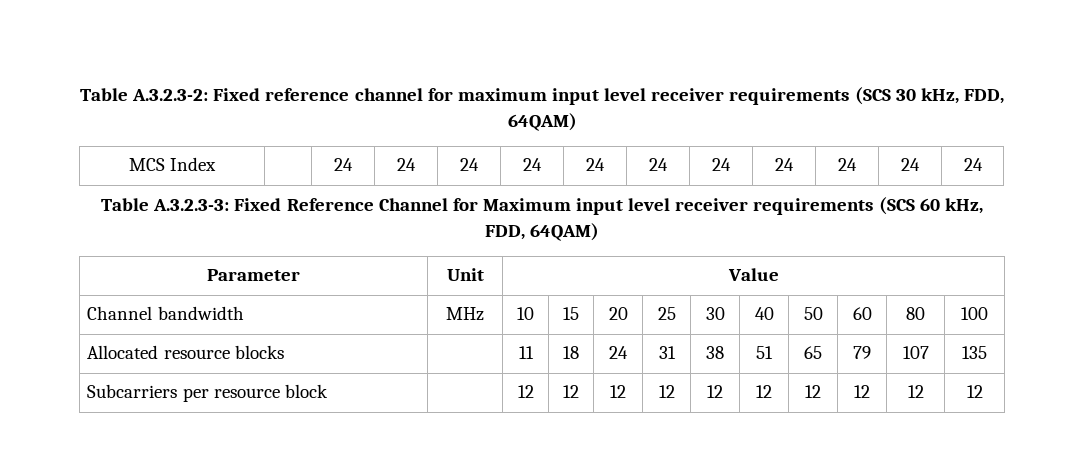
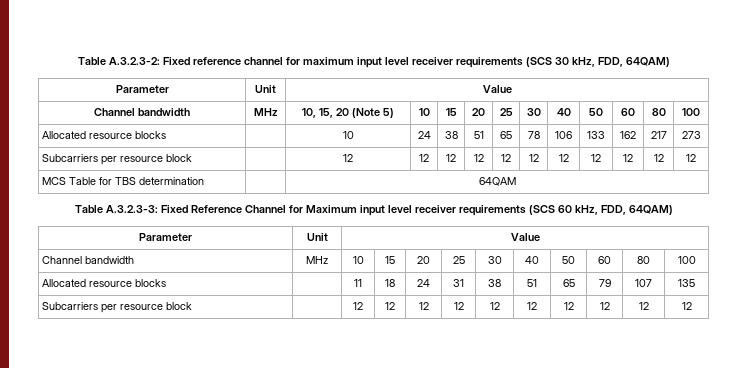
[128,157,217,171] [334,158,353,171] [397,158,416,171] [460,158,479,171] [523,158,542,171] [586,158,605,171] [649,158,668,171] [712,158,731,171] [775,158,794,171] [838,158,857,171] [901,158,920,171] [963,158,983,171] MCS Index | | 24 | 24 | 24 | 24 | 24 | 24 | 24 | 24 | 24 | 24 | 24 -> [115,85,169,93] [255,85,276,93] [482,85,512,93] [94,108,190,116] [253,108,278,116] [302,108,394,118] [418,108,430,116] [445,108,457,116] [472,108,485,116] [499,108,513,116] [526,108,541,116] [556,108,571,116] [589,108,603,116] [621,108,635,116] [651,108,666,116] [682,108,700,116] [42,131,167,139] [342,131,354,139] [417,131,431,139] [444,131,458,139] [473,131,484,139] [500,131,512,139] [527,131,540,139] [555,131,572,139] [587,131,605,139] [620,131,636,139] [650,131,667,139] [681,131,701,139] [42,154,193,165] [343,154,353,162] [419,154,429,162] [446,154,456,162] [473,154,484,162] [501,154,511,162] [528,154,539,162] [558,154,569,162] [591,154,601,162] [623,154,633,162] [653,154,664,162] [686,154,696,162] [42,177,205,185] [478,177,516,186] Parameter | Unit | Value // Channel bandwidth | MHz | 10, 15, 20 (Note 5) | 10 | 15 | 20 | 25 | 30 | 40 | 50 | 60 | 80 | 100 // Allocated resource blocks | | 10 | 24 | 38 | 51 | 65 | 78 | 106 | 133 | 162 | 217 | 273 // Subcarriers per resource block | | 12 | 12 | 12 | 12 | 12 | 12 | 12 | 12 | 12 | 12 | 12 // MCS Table for TBS determination | | 64QAM

